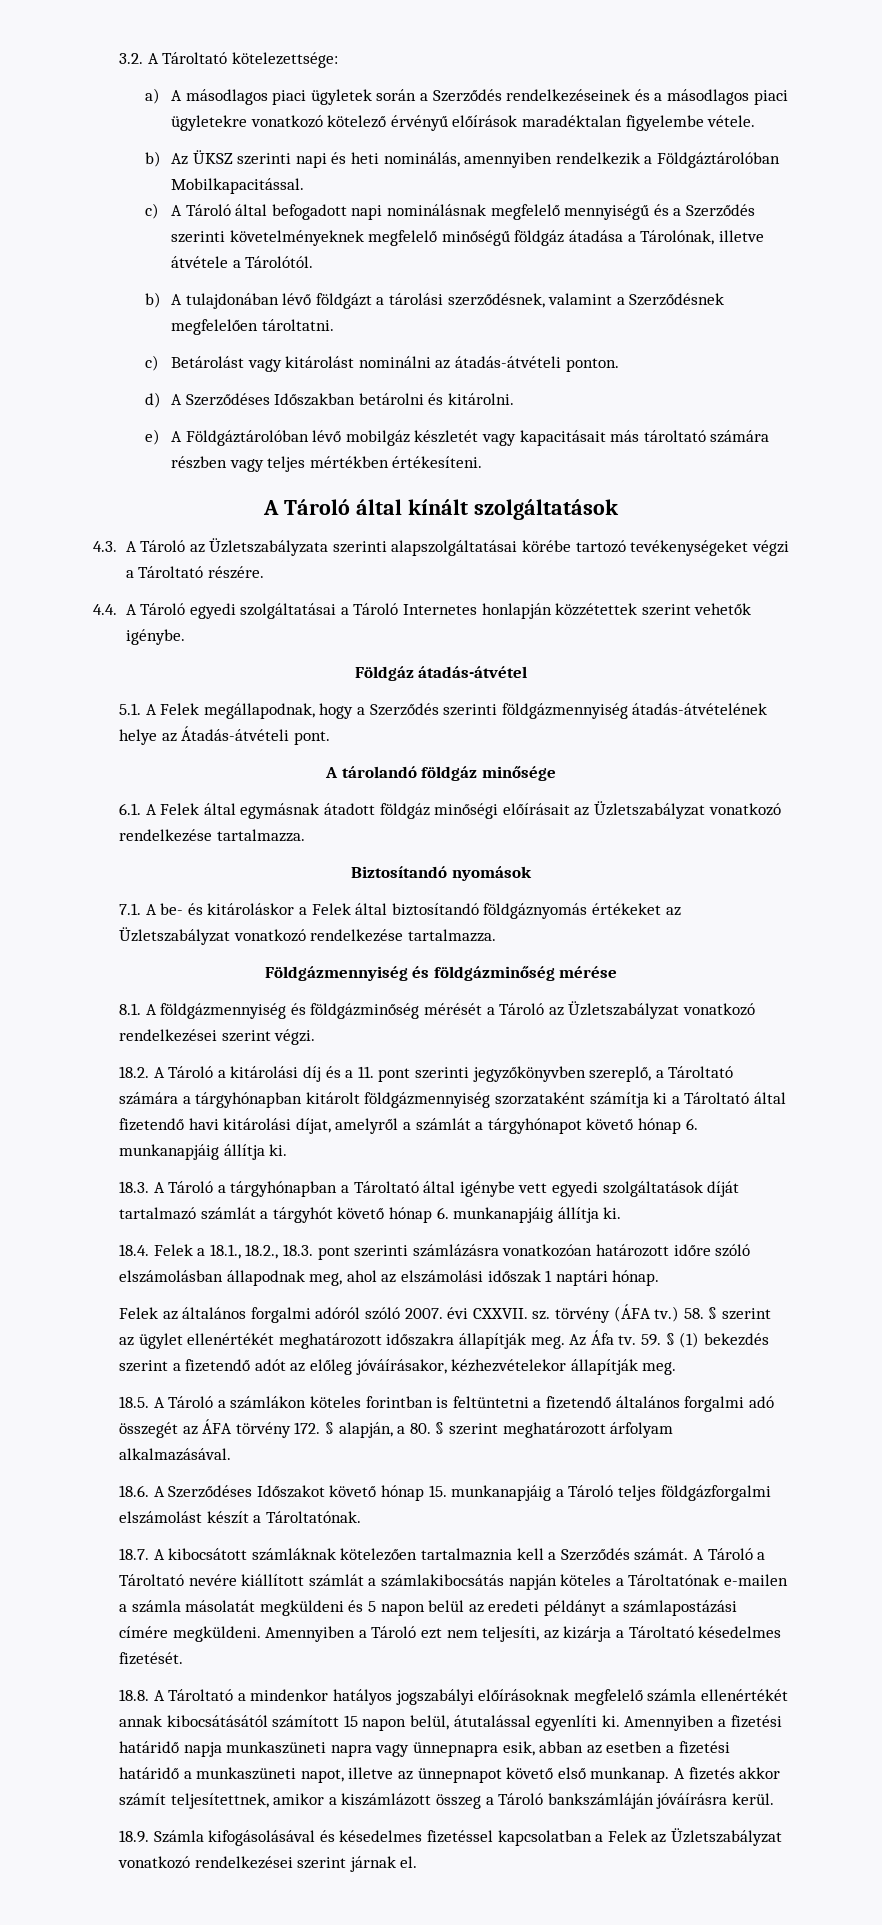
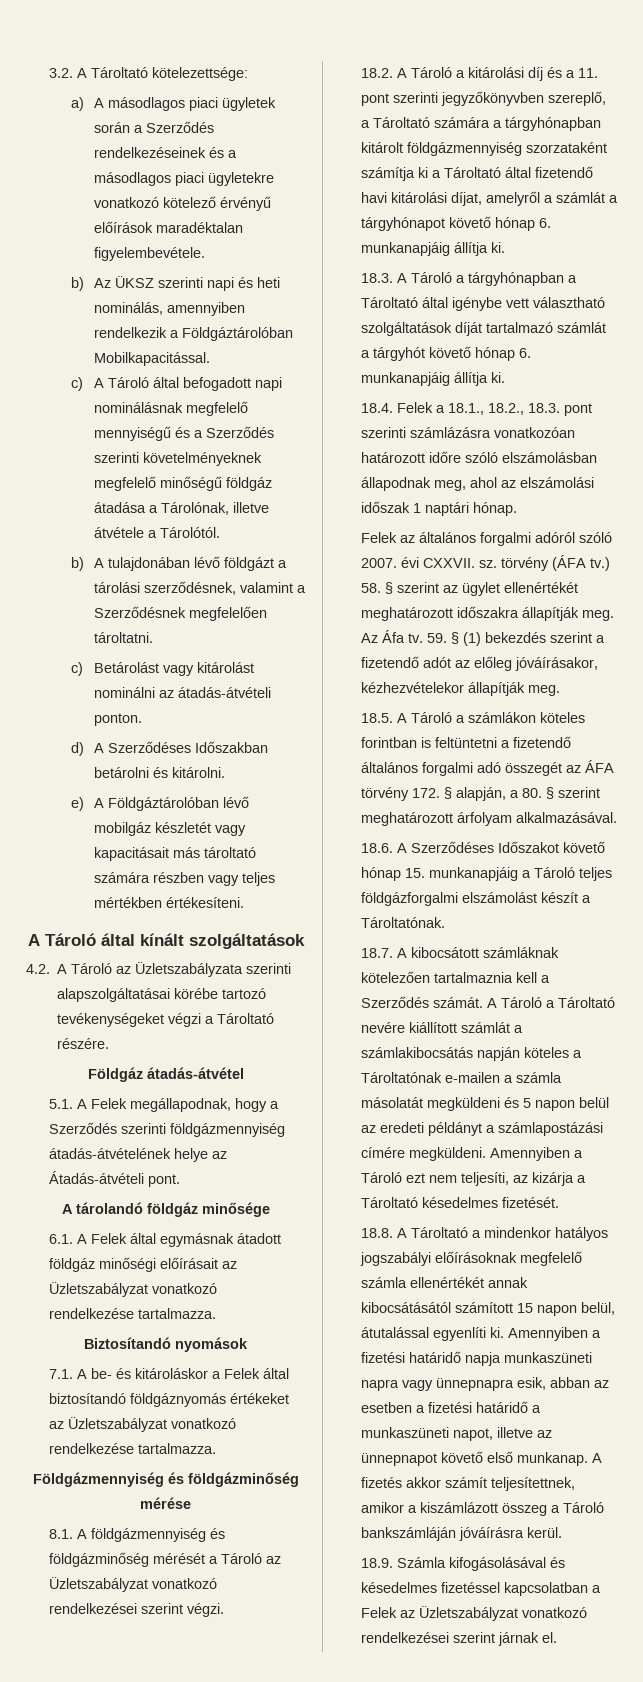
[625,115,756,131] figyelembe vétele. -> [93,247,205,261] figyelembevétele.
[93,541,117,552] 4.3. -> [26,964,50,974] 4.2.
[93,603,752,619] [125,629,185,645] // 4.4. A Tároló egyedi szolgáltatásai a Tároló Internetes honlapján közzétettek szerint vehetők igénybe. -> (110, 1043) none
[551,1181,598,1197] egyedi -> [532,297,605,308] választható

